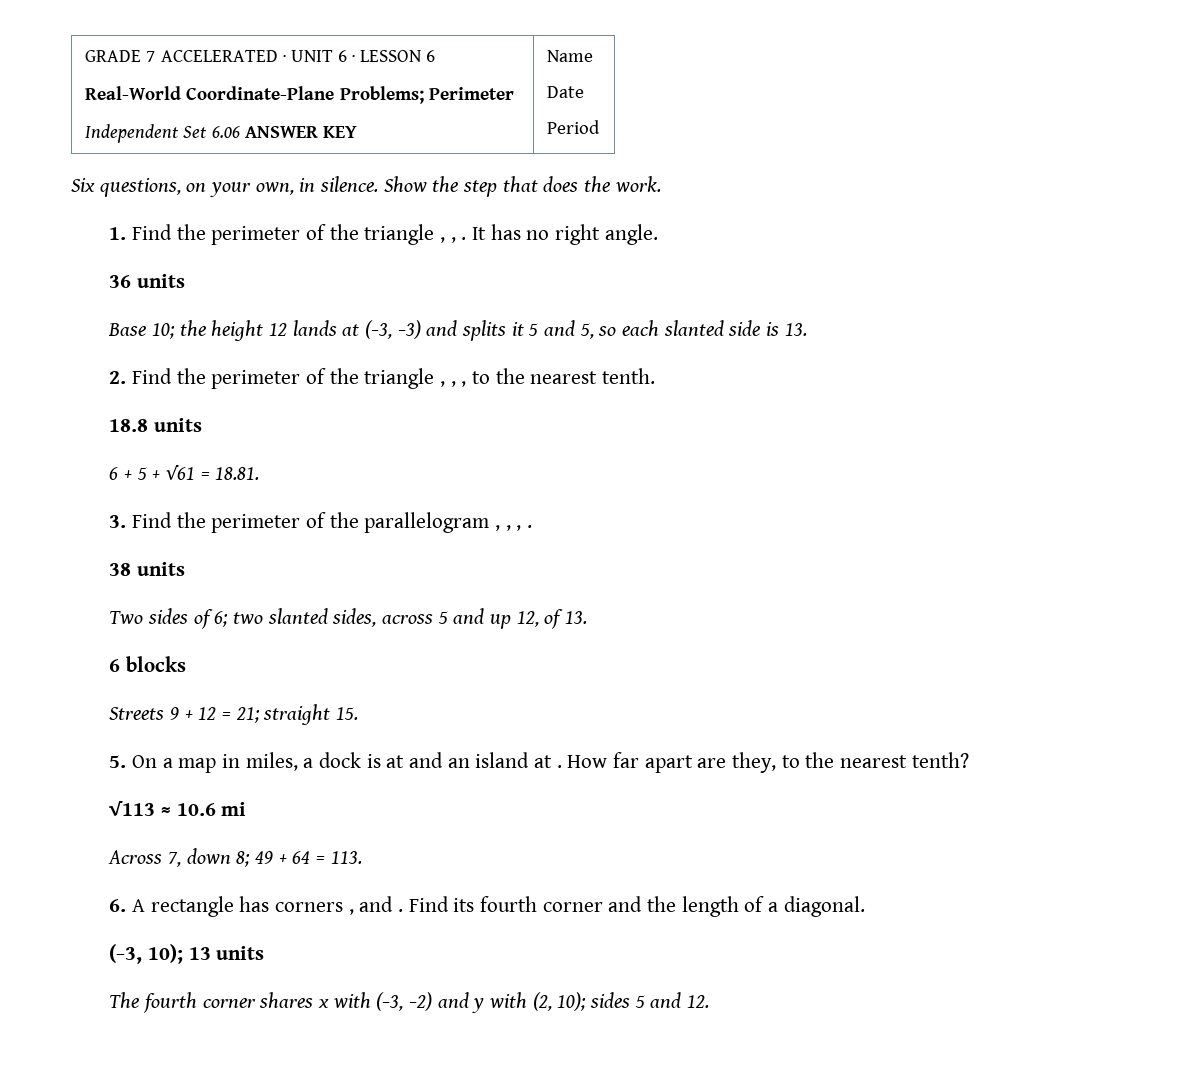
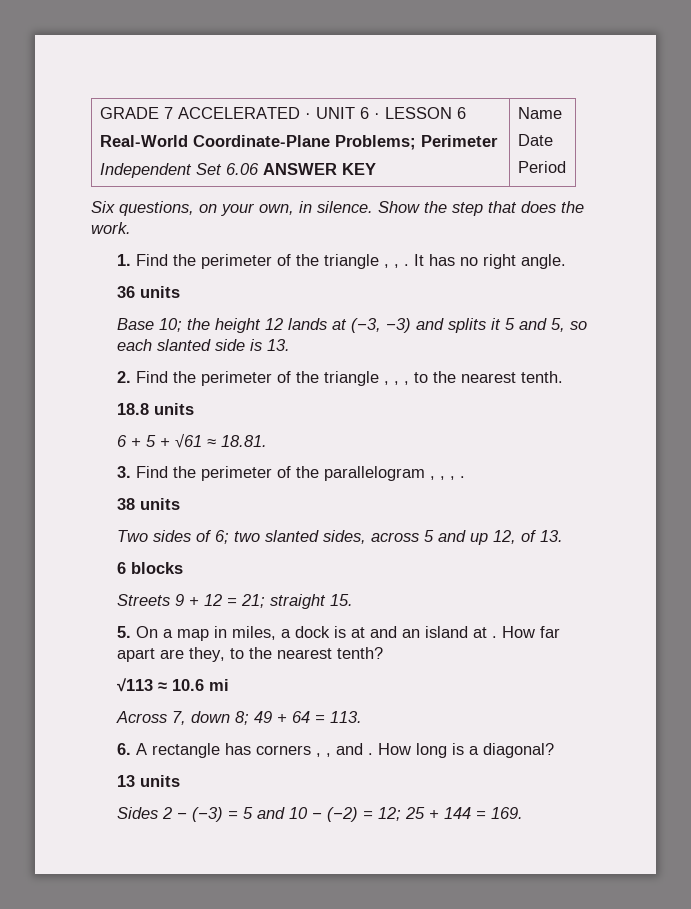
[200,472,210,480] = -> [206,439,216,447] ≈
(354, 912) none -> [325,753,331,757] ,
[408,896,865,917] [109,944,265,964] [109,992,710,1013] Find its fourth corner and the length of a diagonal. // (−3, 10); 13 units // The fourth corner shares x with (−3, −2) and y with (2, 10); sides 5 and 12. -> [377,743,554,758] [116,775,180,787] [116,807,523,822] How long is a diagonal? // 13 units // Sides 2 − (−3) = 5 and 10 − (−2) = 12; 25 + 144 = 169.

